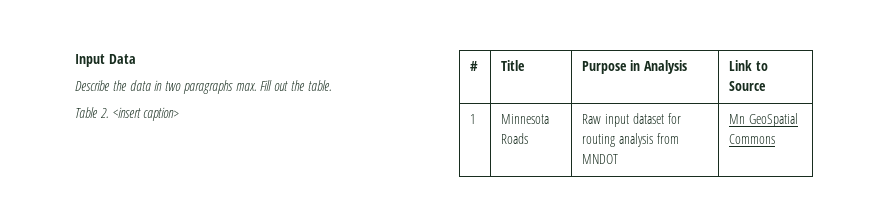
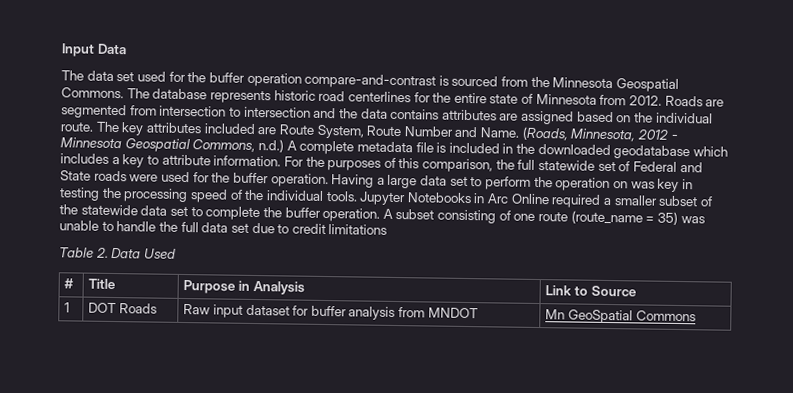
[75,80,332,94] Describe the data in two paragraphs max. Fill out the table. -> [61,70,680,92] [61,87,725,107] [61,104,713,125] [60,121,678,142] [60,137,729,160] [60,153,703,173] [60,170,693,192] [59,187,713,208] [59,204,705,225] [59,220,388,235] The data set used for the buffer operation compare-and-contrast is sourced from the Minnesota Geospatial Commons. The database represents historic road centerlines for the entire state of Minnesota from 2012. Roads are segmented from intersection to intersection and the data contains attributes are assigned based on the individual route. The key attributes included are Route System, Route Number and Name. (Roads, Minnesota, 2012 - Minnesota Geospatial Commons, n.d.) A complete metadata file is included in the downloaded geodatabase which includes a key to attribute information. For the purposes of this comparison, the full statewide set of Federal and State roads were used for the buffer operation. Having a large data set to perform the operation on was key in testing the processing speed of the individual tools. Jupyter Notebooks in Arc Online required a smaller subset of the statewide data set to complete the buffer operation. A subset consisting of one route (route_name = 35) was unable to handle the full data set due to credit limitations
[112,107,180,121] <insert caption> -> [111,247,176,259] Data Used
[501,114,550,124] Minnesota -> [88,302,117,314] DOT
[582,134,616,147] routing -> [310,305,347,317] buffer

